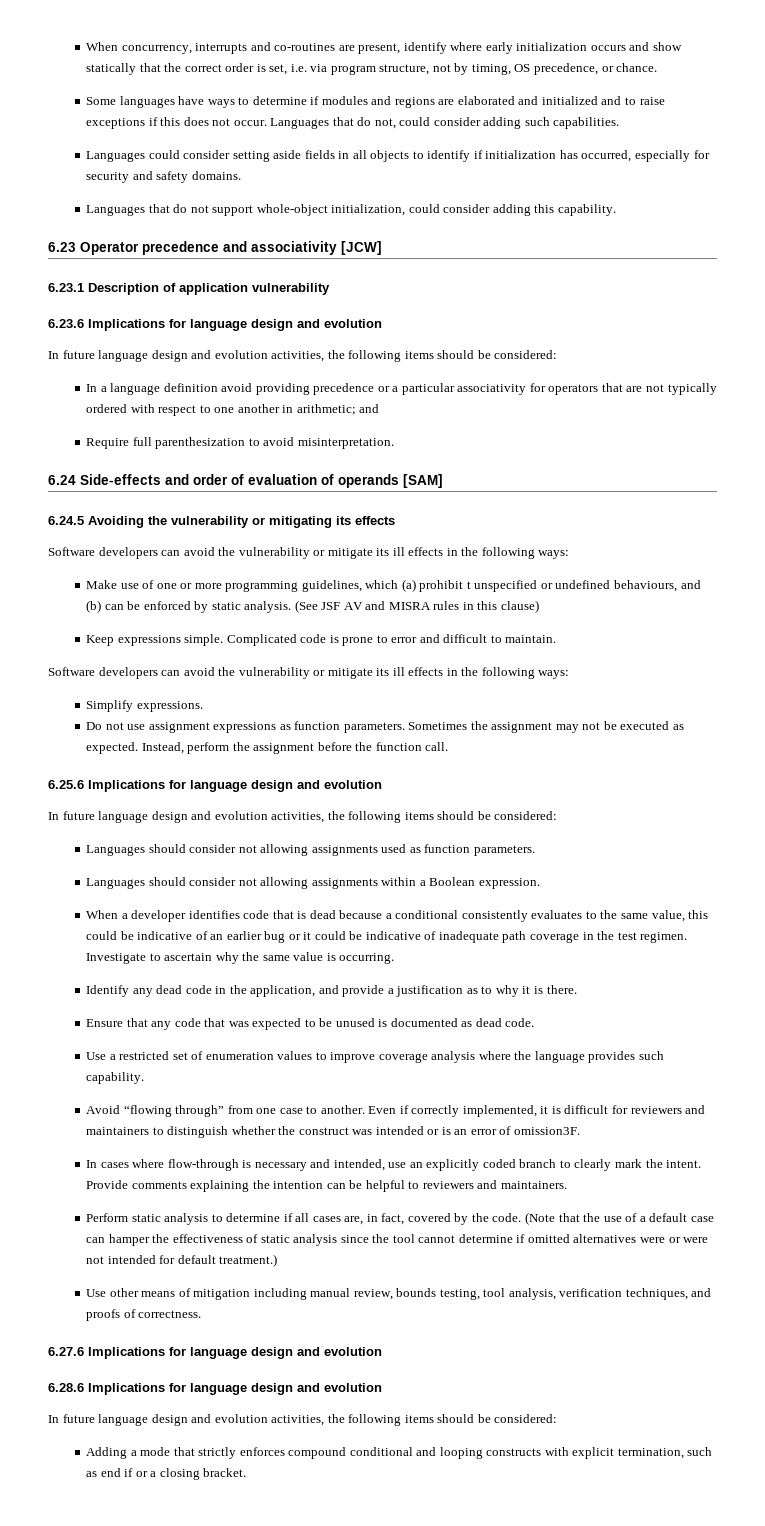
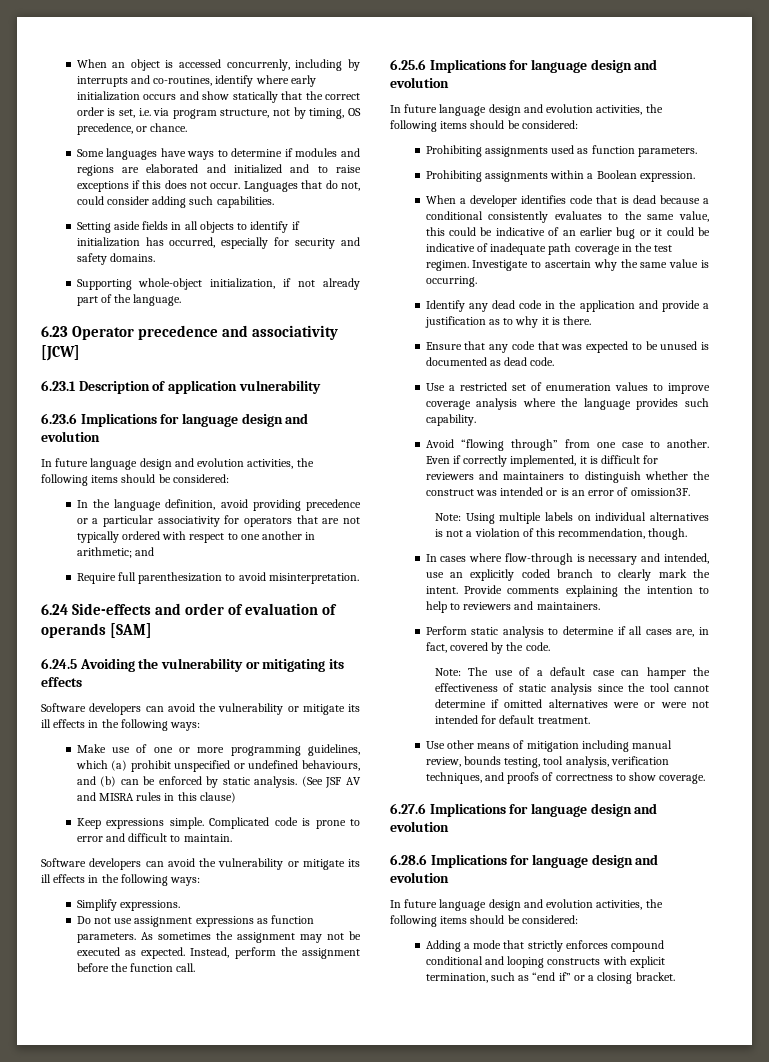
[86,42,401,54] When concurrency, interrupts and co-routines are present, -> [76,59,360,71] [76,75,213,87] When an object is accessed concurrenly, including by interrupts and co-routines,
[86,150,270,162] Languages could consider setting -> [76,222,111,233] Setting
[86,204,616,216] Languages that do not support whole-object initialization, could consider adding this capability. -> [76,278,360,290] [76,294,182,306] Supporting whole-object initialization, if not already part of the language.
[100,383,218,395] a language definition -> [92,499,216,511] the language definition,
[466,581,471,589] t -> (171, 766) none
[408,722,468,730] Sometimes -> [140,932,211,940] As sometimes
[86,844,309,856] Languages should consider not allowing -> [425,145,482,157] Prohibiting
[86,877,309,889] Languages should consider not allowing -> [425,170,482,182] Prohibiting
[250,985,316,997] application, -> [579,300,635,312] application
(580, 1131) none -> [434,512,709,524] [434,528,688,540] // Note: Using multiple labels on individual alternatives is not a violation of this recommendation, though.
[326,1180,405,1192] can be helpful -> [699,587,709,594] [425,601,447,613] to help
[524,1212,601,1225] (Note that the -> [434,667,489,676] // Note: The
[219,1254,278,1267] treatment.) -> [537,717,590,724] treatment.
[138,1310,202,1318] correctness. -> [555,772,706,784] correctness to show coverage.
[100,1468,134,1477] end if -> [532,972,571,981] “end if”

